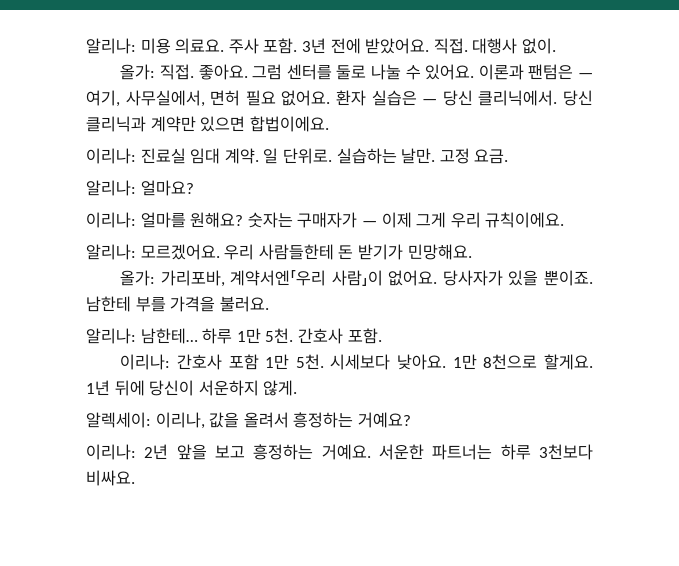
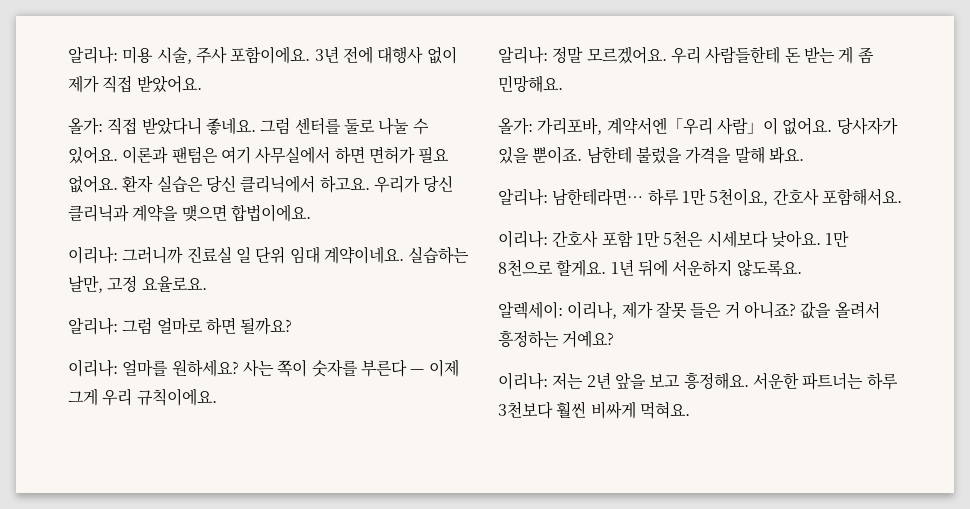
[175,38,556,54] [120,64,248,80] 의료요. 주사 포함. 3년 전에 받았어요. 직접. 대행사 없이. // 올가: 직접. 좋아요. -> [156,46,457,64] [68,75,202,93] [68,117,256,135] 시술, 주사 포함이에요. 3년 전에 대행사 없이 제가 직접 받았어요. // 올가: 직접 받았다니 좋네요.
[578,73,593,78] [86,90,594,107] [86,116,329,132] [86,148,509,164] [86,180,194,196] [86,212,358,228] — 여기, 사무실에서, 면허 필요 없어요. 환자 실습은 — 당신 클리닉에서. 당신 클리닉과 계약만 있으면 합법이에요. // 이리나: 진료실 임대 계약. 일 단위로. 실습하는 날만. 고정 요금. // 알리나: 얼마요? // 이리나: 얼마를 원해요? 숫자는 구매자가 -> [220,146,450,164] [68,175,454,193] [68,204,311,222] [68,246,470,264] [68,275,207,293] [68,317,293,335] [68,359,407,377] 여기 사무실에서 하면 면허가 필요 없어요. 환자 실습은 당신 클리닉에서 하고요. 우리가 당신 클리닉과 계약을 맺으면 합법이에요. // 이리나: 그러니까 진료실 일 단위 임대 계약이네요. 실습하는 날만, 고정 요율로요. // 알리나: 그럼 얼마로 하면 될까요? // 이리나: 얼마를 원하세요? 사는 쪽이 숫자를 부른다
(136, 252) none -> [552,46,584,63] 정말
[357,244,403,260] 받기가 -> [803,46,874,64] 받는 게 좀
[135,296,269,312] [86,328,198,344] 부를 가격을 불러요. // 알리나: 남한테… -> [635,146,804,164] [498,188,644,206] 불렀을 가격을 말해 봐요. // 알리나: 남한테라면…
[265,328,382,344] 5천. 간호사 포함. -> [709,188,902,206] 5천이요, 간호사 포함해서요.
[295,354,324,370] 5천. -> [663,230,704,247] 5천은
[149,380,298,396] 당신이 서운하지 않게. -> [672,259,802,277] 서운하지 않도록요.
(205, 420) none -> [621,301,796,319] 제가 잘못 들은 거 아니죠?
(136, 452) none -> [552,372,584,390] 저는
[253,444,371,460] 흥정하는 거예요. -> [683,372,749,390] 흥정해요.
[86,470,135,486] 비싸요. -> [556,401,690,419] 훨씬 비싸게 먹혀요.

